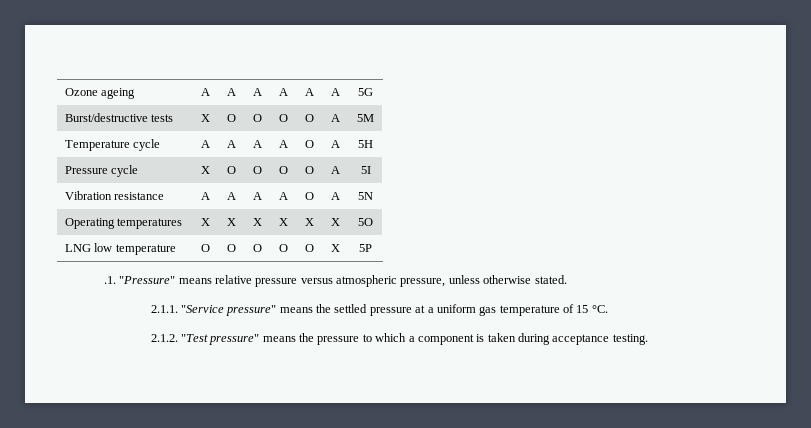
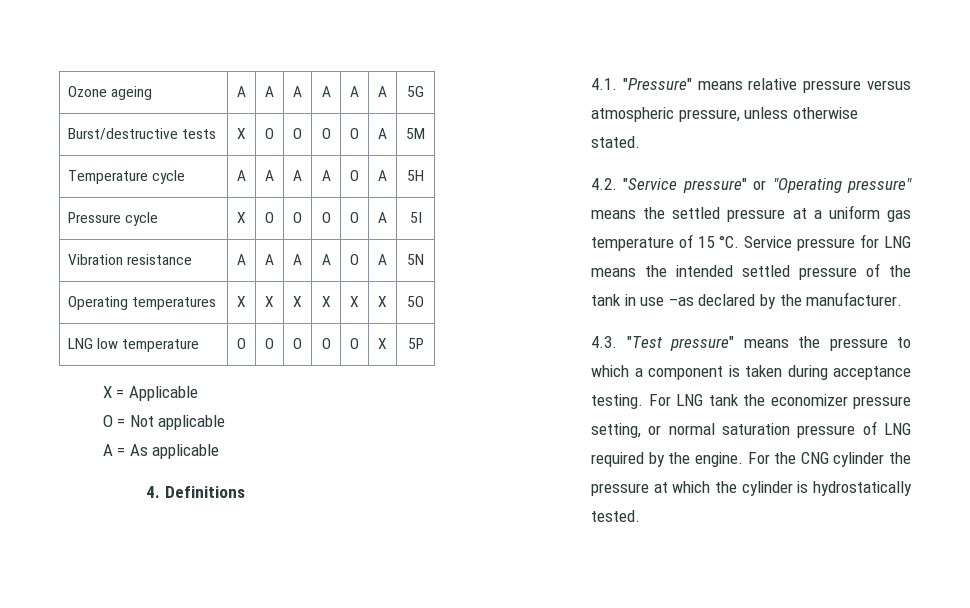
[103,276,116,284] .1. -> [102,386,198,401] [102,415,226,430] [102,444,220,459] [146,486,245,498] [591,78,618,90] X = Applicable // O = Not applicable // A = As applicable // 4. Definitions // 4.1.
[150,305,178,313] 2.1.1. -> [591,178,618,190] 4.2.
(277, 310) none -> [753,178,912,193] or "Operating pressure"
[150,334,178,342] // 2.1.2. -> [744,234,911,251] [591,263,911,280] [591,292,903,309] [591,336,618,348] Service pressure for LNG means the intended settled pressure of the tank in use –as declared by the manufacturer. // 4.3.
(648, 339) none -> [648,394,911,409] [591,421,911,438] [591,452,911,467] [591,481,912,496] [591,510,641,522] For LNG tank the economizer pressure setting, or normal saturation pressure of LNG required by the engine. For the CNG cylinder the pressure at which the cylinder is hydrostatically tested.

